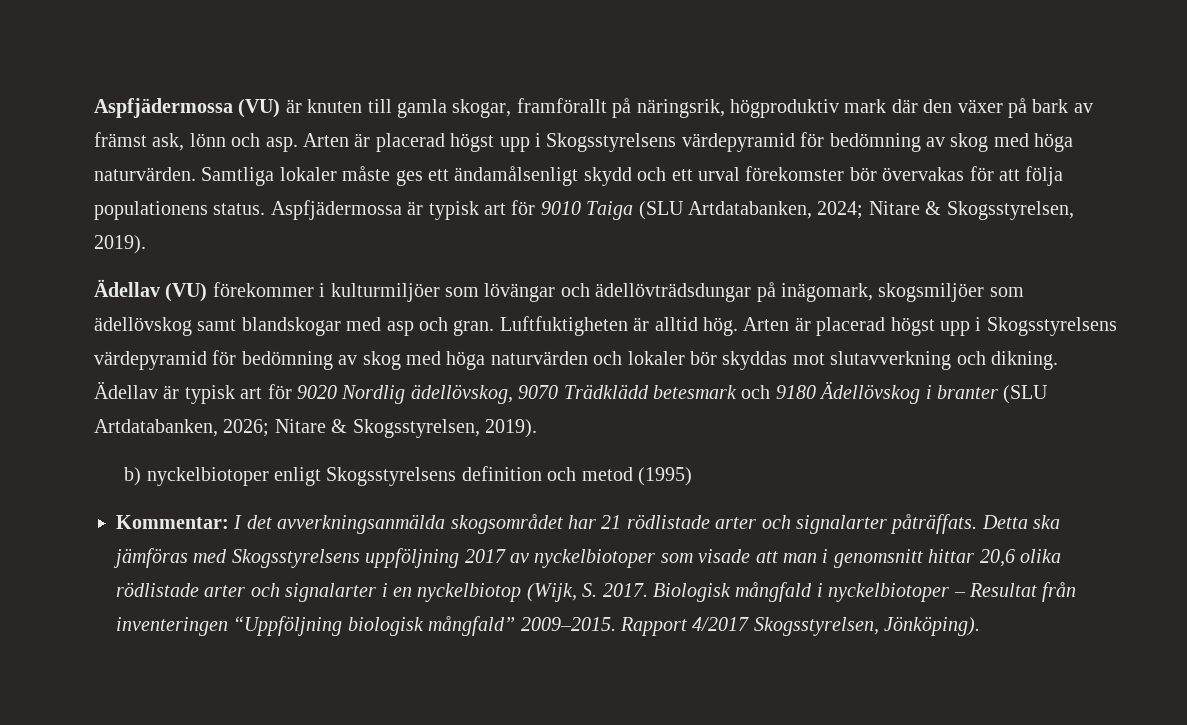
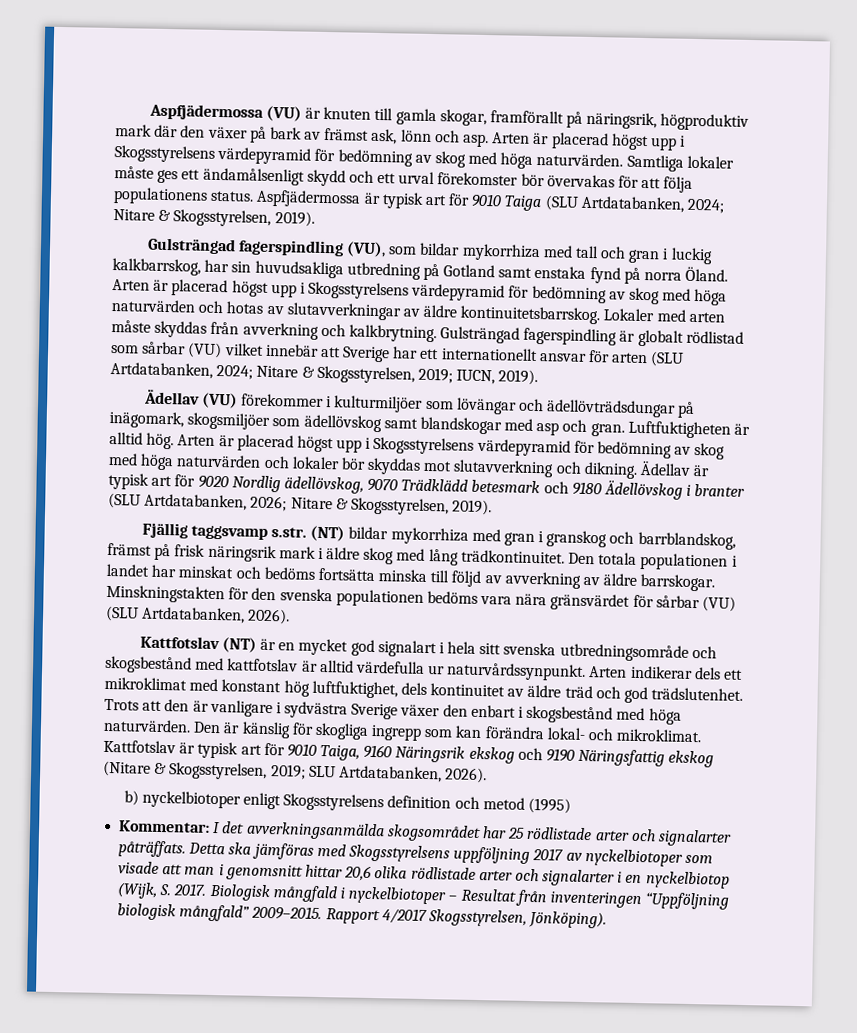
(146, 244) none -> [146,237,713,265] [112,258,729,284] [112,279,728,306] [111,298,725,325] [111,319,744,347] [111,341,685,367] [110,361,539,386] // Gulsträngad fagerspindling (VU), som bildar mykorrhiza med tall och gran i luckig kalkbarrskog, har sin huvudsakliga utbredning på Gotland samt enstaka fynd på norra Öland. Arten är placerad högst upp i Skogsstyrelsens värdepyramid för bedömning av skog med höga naturvärden och hotas av slutavverkningar av äldre kontinuitetsbarrskog. Lokaler med arten måste skyddas från avverkning och kalkbrytning. Gulsträngad fagerspindling är globalt rödlistad som sårbar (VU) vilket innebär att Sverige har ett internationellt ansvar för arten (SLU Artdatabanken, 2024; Nitare & Skogsstyrelsen, 2019; IUCN, 2019).
(537, 428) none -> [141,522,736,550] [107,542,738,571] [106,563,716,592] [106,584,737,612] [105,605,291,625] [139,635,717,662] [105,655,744,681] [104,676,744,704] [104,698,682,725] [103,718,703,743] [103,739,715,768] [103,760,488,784] // Fjällig taggsvamp s.str. (NT) bildar mykorrhiza med gran i granskog och barrblandskog, främst på frisk näringsrik mark i äldre skog med lång trädkontinuitet. Den totala populationen i landet har minskat och bedöms fortsätta minska till följd av avverkning av äldre barrskogar. Minskningstakten för den svenska populationen bedöms vara nära gränsvärdet för sårbar (VU) (SLU Artdatabanken, 2026). // Kattfotslav (NT) är en mycket god signalart i hela sitt svenska utbredningsområde och skogsbestånd med kattfotslav är alltid värdefulla ur naturvårdssynpunkt. Arten indikerar dels ett mikroklimat med konstant hög luftfuktighet, dels kontinuitet av äldre träd och god trädslutenhet. Trots att den är vanligare i sydvästra Sverige växer den enbart i skogsbestånd med höga naturvärden. Den är känslig för skogliga ingrepp som kan förändra lokal- och mikroklimat. Kattfotslav är typisk art för 9010 Taiga, 9160 Näringsrik ekskog och 9190 Näringsfattig ekskog (Nitare & Skogsstyrelsen, 2019; SLU Artdatabanken, 2026).
[601,515,622,529] 21 -> [507,827,526,839] 25

